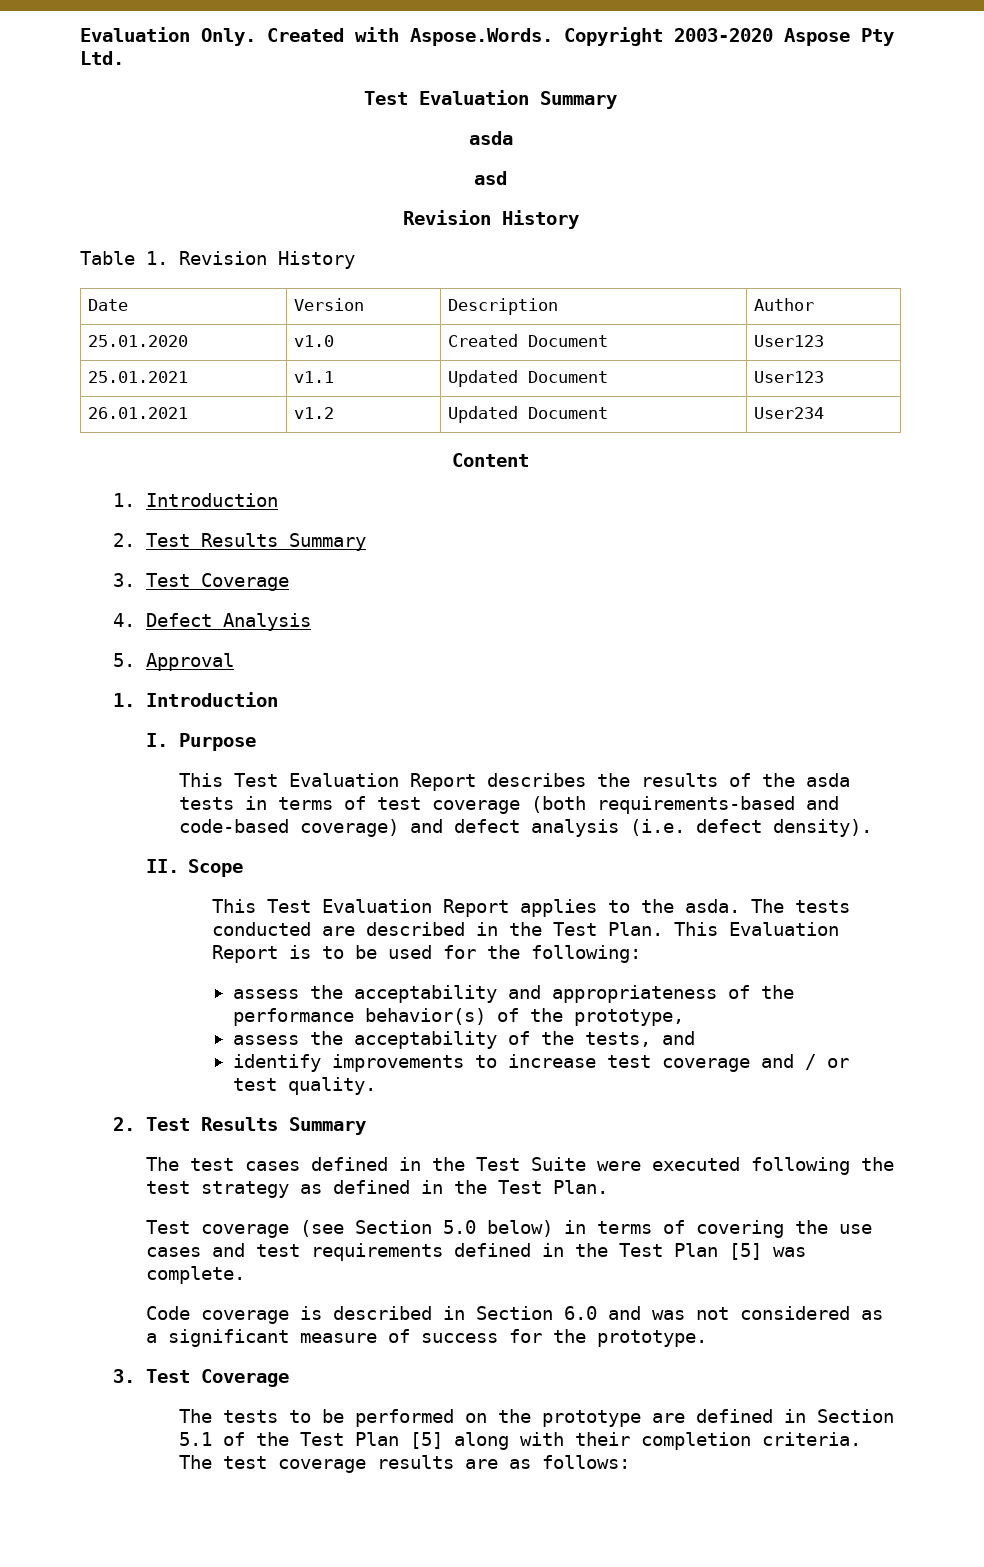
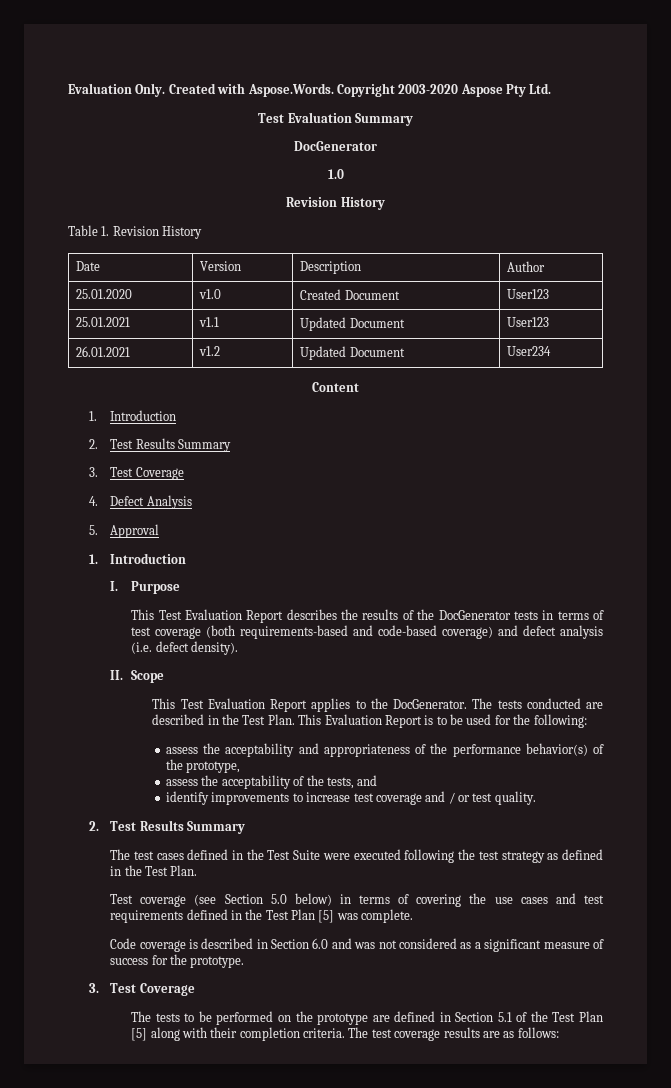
[468,131,513,145] [474,171,507,185] asda // asd -> [294,141,377,151] [327,169,344,179] DocGenerator // 1.0
[805,773,850,787] asda -> [438,610,511,620] DocGenerator
[684,899,740,913] asda. -> [393,699,468,709] DocGenerator.

